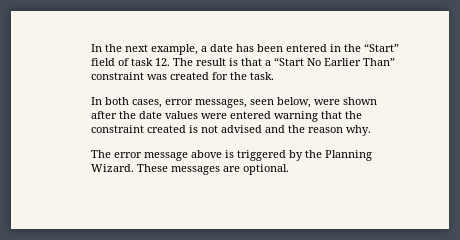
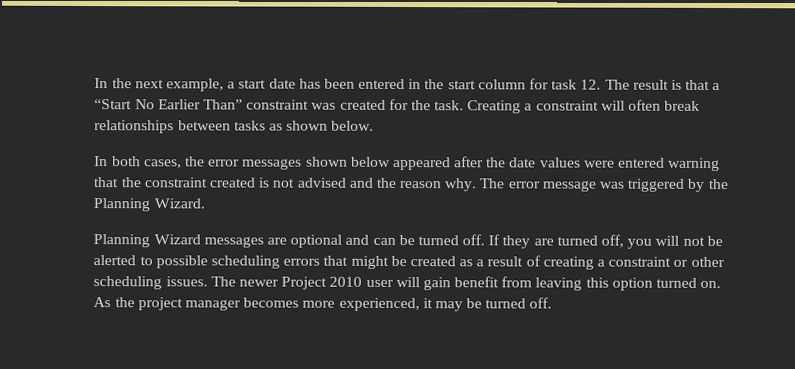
(207, 49) none -> [238,79,267,89] start
[363,43,399,52] [90,58,129,66] “Start” field of -> [447,78,549,90] start column for
[90,97,377,108] // In both cases, error messages, seen below, were shown -> [467,99,701,114] [94,120,375,134] [94,156,451,171] Creating a constraint will often break relationships between tasks as shown below. // In both cases, the error messages shown below appeared
(371, 130) // -> (478, 185) none
[190,150,234,158] above is -> [598,181,625,189] was
[136,164,289,175] These messages are optional. -> [93,234,723,249] [93,255,725,270] [93,276,722,291] [93,297,553,312] // Planning Wizard messages are optional and can be turned off. If they are turned off, you will not be alerted to possible scheduling errors that might be created as a result of creating a constraint or other scheduling issues. The newer Project 2010 user will gain benefit from leaving this option turned on. As the project manager becomes more experienced, it may be turned off.

